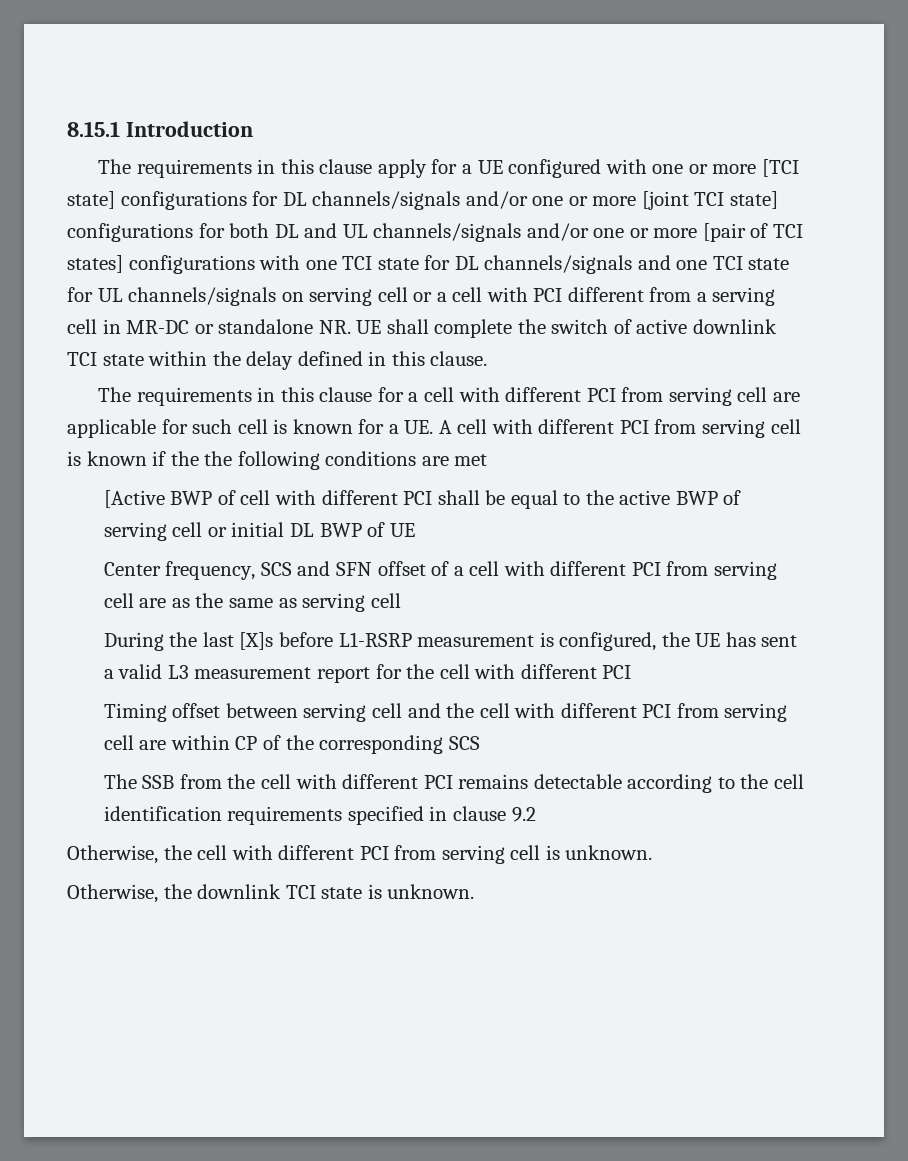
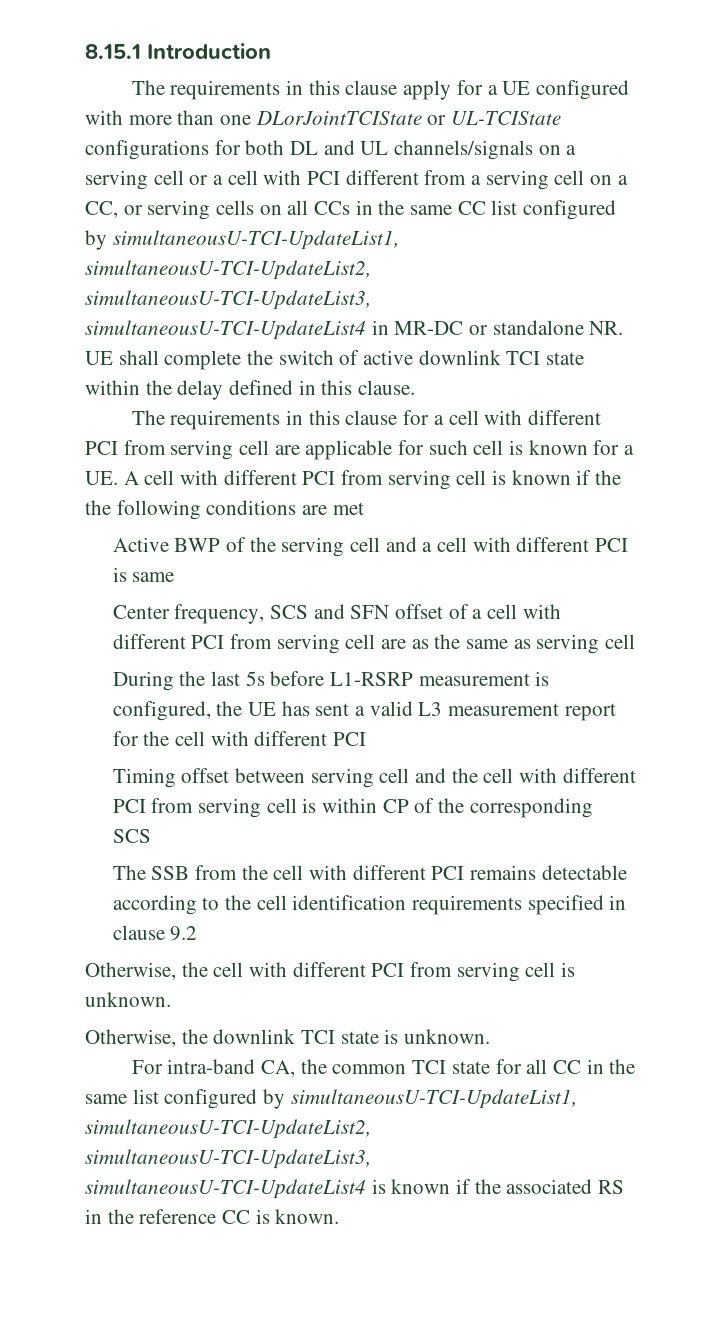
[652,159,799,177] [67,191,778,210] one or more [TCI state] configurations for DL channels/signals and/or one or more [joint TCI state] -> [128,110,562,125] more than one DLorJointTCIState or UL-TCIState
[526,223,803,242] [67,255,790,274] [67,287,304,306] and/or one or more [pair of TCI states] configurations with one TCI state for DL channels/signals and one TCI state for UL channels/signals on -> [538,145,577,155] on a
(97, 326) none -> [590,175,628,185] [85,200,617,220] [85,230,399,250] [85,260,371,280] [85,290,371,310] [85,320,366,340] on a CC, or serving cells on all CCs in the same CC list configured by simultaneousU-TCI-UpdateList1, simultaneousU-TCI-UpdateList2, simultaneousU-TCI-UpdateList3, simultaneousU-TCI-UpdateList4
[103,490,742,509] [103,522,415,541] [Active BWP of cell with different PCI shall be equal to the active BWP of serving cell or initial DL BWP of UE -> [112,537,628,557] [112,567,175,582] Active BWP of the serving cell and a cell with different PCI is same
[239,632,274,650] [X]s -> [245,671,265,686] 5s
[139,740,167,750] are -> [302,798,317,813] is
(475, 891) none -> [131,1059,636,1077] [85,1089,577,1109] [85,1119,371,1139] [85,1149,371,1169] [85,1179,625,1199] [85,1209,340,1224] // For intra-band CA, the common TCI state for all CC in the same list configured by simultaneousU-TCI-UpdateList1, simultaneousU-TCI-UpdateList2, simultaneousU-TCI-UpdateList3, simultaneousU-TCI-UpdateList4 is known if the associated RS in the reference CC is known.

